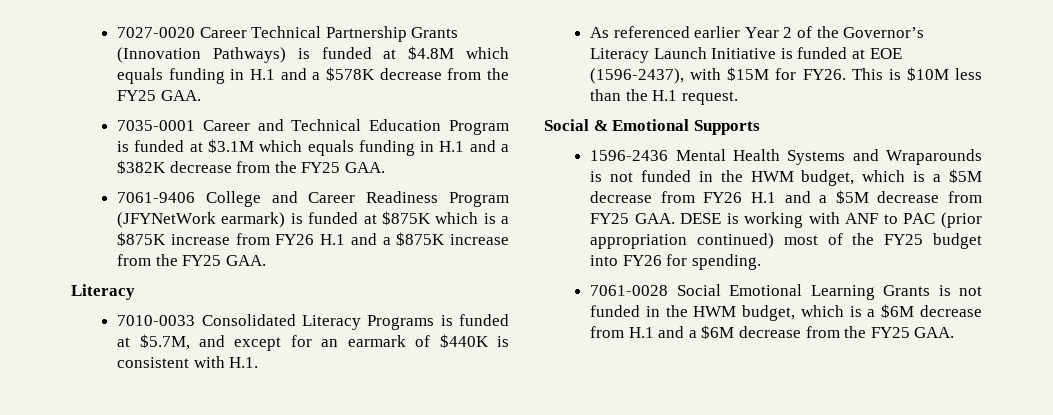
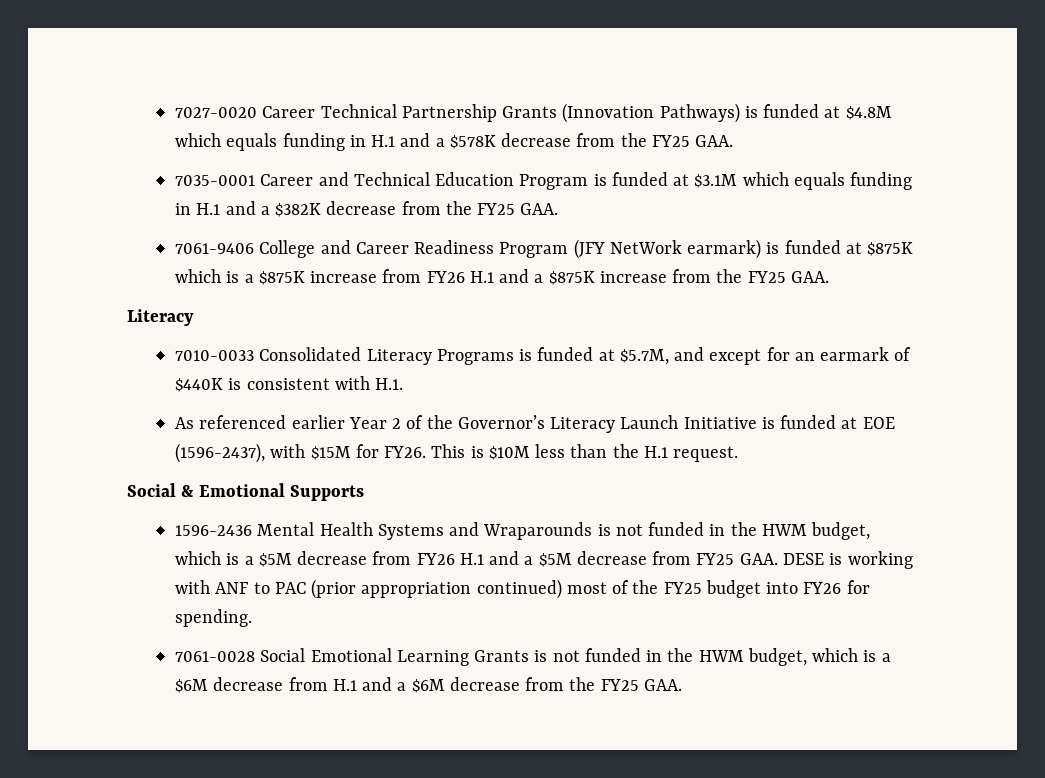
[117,212,217,228] (JFYNetWork -> [573,239,682,259] (JFY NetWork

